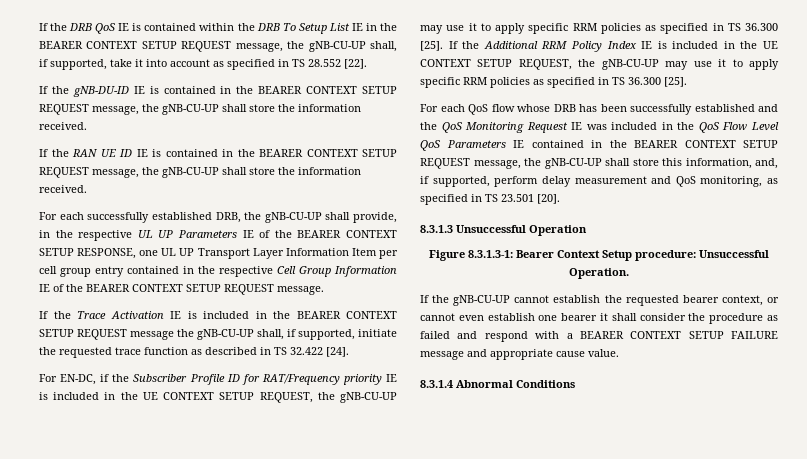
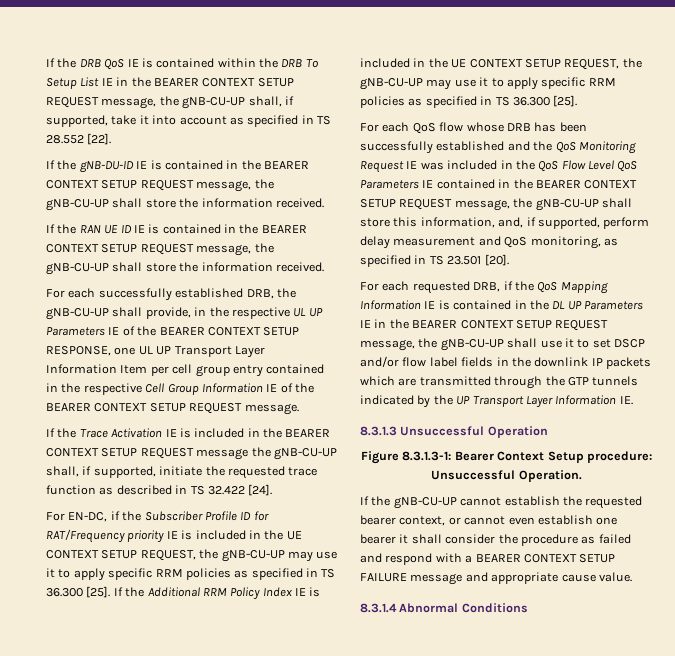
(560, 199) none -> [360,281,608,294] [360,300,643,310] [360,319,609,331] [360,338,645,351] [360,356,651,369] [360,376,639,389] [360,395,633,408] // For each requested DRB, if the QoS Mapping Information IE is contained in the DL UP Parameters IE in the BEARER CONTEXT SETUP REQUEST message, the gNB-CU-UP shall use it to set DSCP and/or flow label fields in the downlink IP packets which are transmitted through the GTP tunnels indicated by the UP Transport Layer Information IE.

